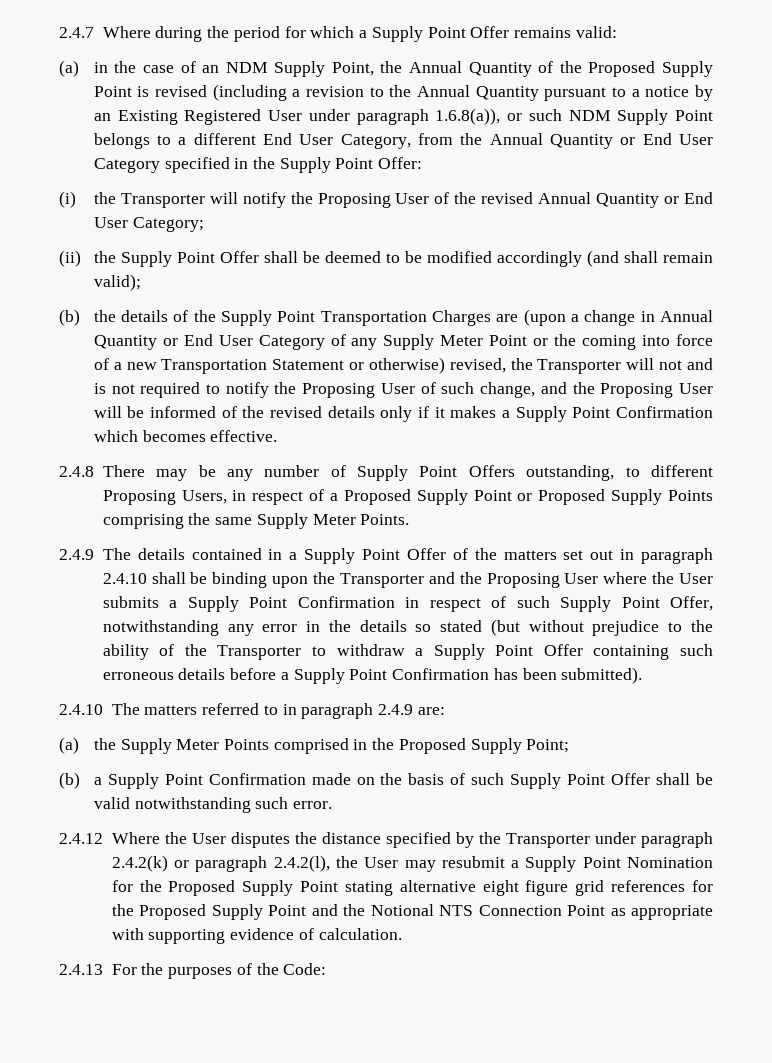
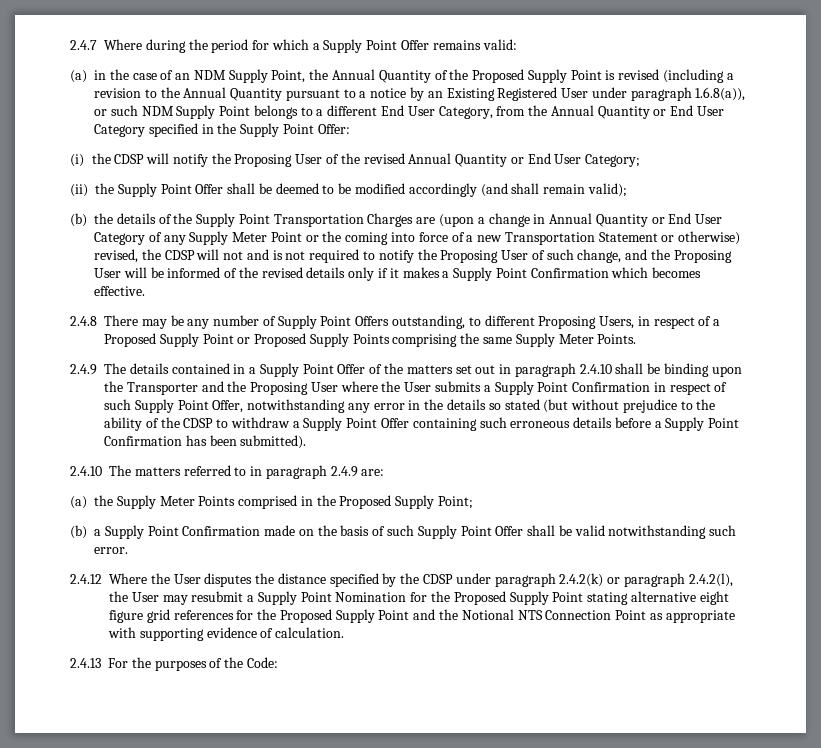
[120,193,205,208] Transporter -> [114,154,145,164] CDSP
[537,359,622,374] Transporter -> [164,250,195,260] CDSP
[217,645,302,660] Transporter -> [183,418,214,428] CDSP
[505,833,590,848] Transporter -> [423,574,454,584] CDSP

